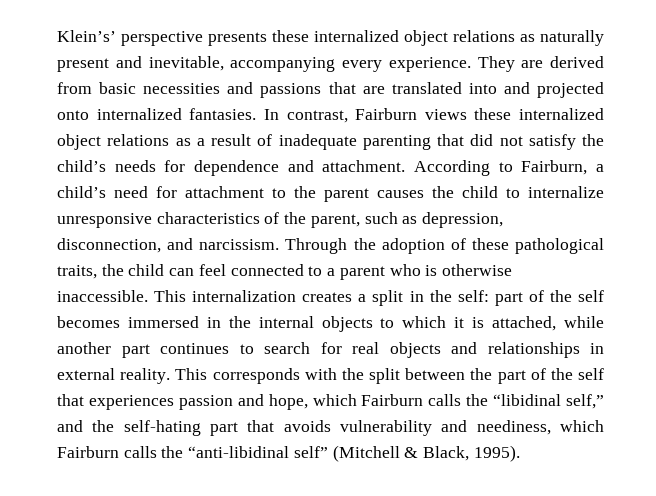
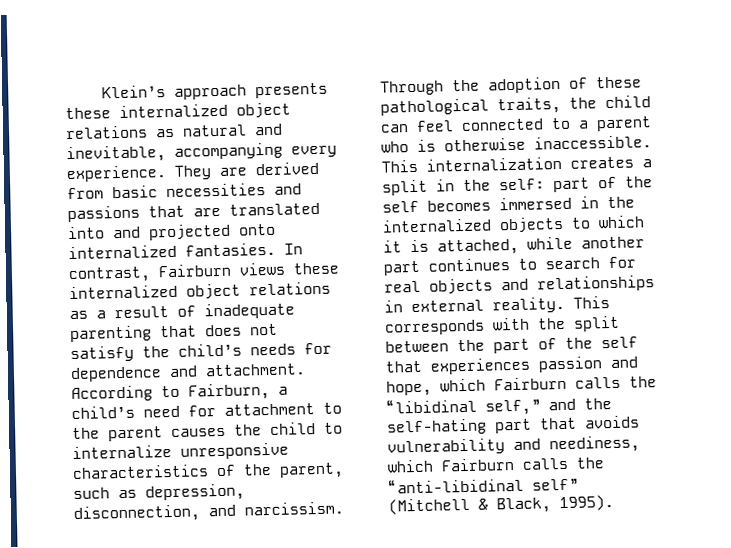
[57,30,203,46] Klein’s’ perspective -> [101,84,247,100] Klein’s approach
[540,30,604,46] [57,58,109,72] naturally present -> [182,124,247,137] natural
[470,134,494,146] did -> [205,324,242,337] does
[258,316,314,328] internal -> [382,218,492,233] internalized

